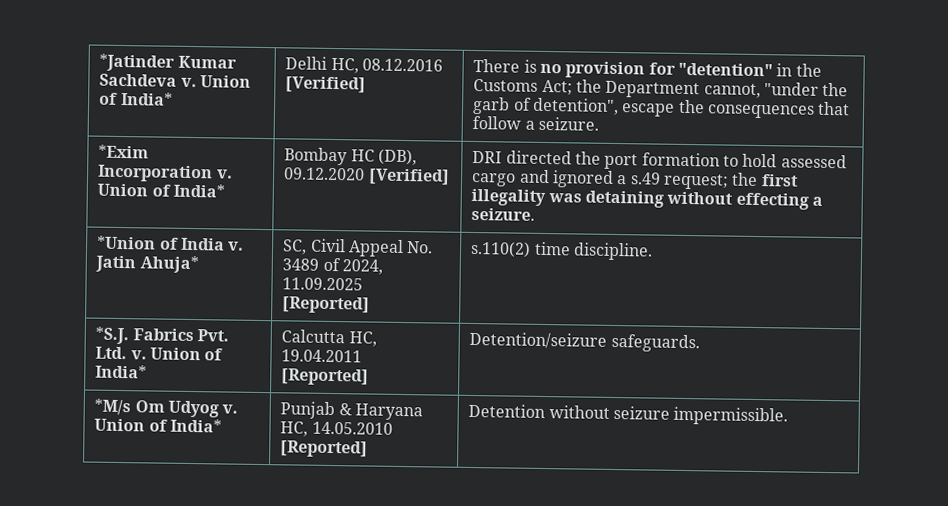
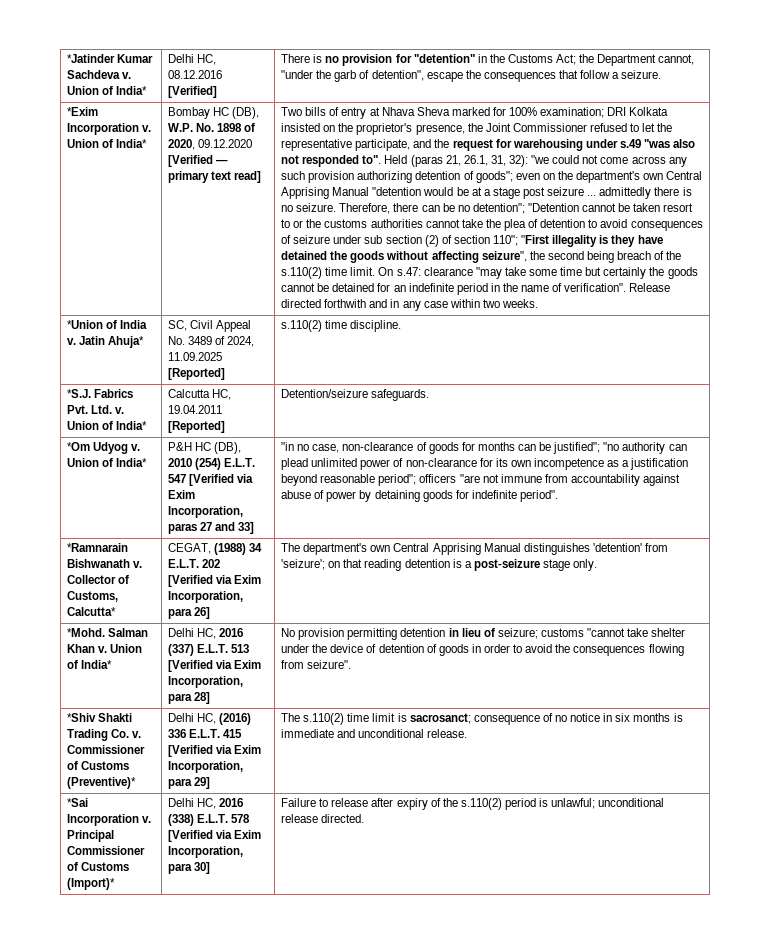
[284,167,450,186] [472,150,847,170] [471,169,799,190] [471,188,824,210] [471,207,536,221] 09.12.2020 [Verified] | DRI directed the port formation to hold assessed cargo and ignored a s.49 request; the first illegality was detaining without effecting a seizure. -> [168,123,256,132] [168,139,253,150] [168,155,229,167] [168,171,262,183] [281,107,669,119] [281,123,673,135] [281,139,696,151] [281,155,687,167] [281,171,703,183] [281,187,692,199] [281,203,694,214] [281,219,703,231] [281,235,663,247] [281,251,682,263] [281,267,698,279] [281,283,671,295] [281,299,538,311] W.P. No. 1898 of 2020, 09.12.2020 [Verified — primary text read] | Two bills of entry at Nhava Sheva marked for 100% examination; DRI Kolkata insisted on the proprietor's presence, the Joint Commissioner refused to let the representative participate, and the request for warehousing under s.49 "was also not responded to". Held (paras 21, 26.1, 31, 32): "we could not come across any such provision authorizing detention of goods"; even on the department's own Central Apprising Manual "detention would be at a stage post seizure ... admittedly there is no seizure. Therefore, there can be no detention"; "Detention cannot be taken resort to or the customs authorities cannot take the plea of detention to avoid consequences of seizure under sub section (2) of section 110"; "First illegality is they have detained the goods without affecting seizure", the second being breach of the s.110(2) time limit. On s.47: clearance "may take some time but certainly the goods cannot be detained for an indefinite period in the name of verification". Release directed forthwith and in any case within two weeks.
[94,398,165,416] *M/s Om -> [67,442,91,451] *Om
[280,401,424,421] [280,421,393,437] [280,440,369,458] [468,403,789,426] Punjab & Haryana HC, 14.05.2010 [Reported] | Detention without seizure impermissible. -> [168,442,242,454] [168,458,256,470] [168,474,254,486] [168,490,196,499] [168,506,244,518] [168,522,255,534] [281,442,687,454] [281,458,689,470] [281,474,681,486] [281,490,558,502] [67,543,129,552] [67,559,143,568] [67,575,130,584] [67,591,119,602] [67,607,117,616] [168,543,263,555] [168,559,221,568] [168,575,262,587] [168,591,244,603] [168,607,211,619] [281,543,668,555] [281,559,598,571] [67,628,149,637] [67,644,143,653] [67,660,113,669] [168,628,244,639] [168,644,250,656] [168,660,262,672] [168,676,244,688] [168,692,211,704] [281,628,686,640] [281,644,684,656] [281,660,352,669] [67,713,133,722] [67,729,142,741] [67,745,146,754] [67,761,130,770] [67,777,137,789] [168,713,252,725] [168,729,243,738] [168,745,262,757] [168,761,244,773] [168,777,211,789] [281,713,683,725] [281,729,468,738] [67,798,89,807] [67,814,152,826] [67,830,115,842] [67,846,146,855] [67,862,130,871] [67,878,116,890] [168,798,244,809] [168,814,251,826] [168,830,262,842] [168,846,244,858] [168,862,211,874] [281,798,665,810] [281,814,365,823] P&H HC (DB), 2010 (254) E.L.T. 547 [Verified via Exim Incorporation, paras 27 and 33] | "in no case, non-clearance of goods for months can be justified"; "no authority can plead unlimited power of non-clearance for its own incompetence as a justification beyond reasonable period"; officers "are not immune from accountability against abuse of power by detaining goods for indefinite period". // *Ramnarain Bishwanath v. Collector of Customs, Calcutta* | CEGAT, (1988) 34 E.L.T. 202 [Verified via Exim Incorporation, para 26] | The department's own Central Apprising Manual distinguishes 'detention' from 'seizure'; on that reading detention is a post-seizure stage only. // *Mohd. Salman Khan v. Union of India* | Delhi HC, 2016 (337) E.L.T. 513 [Verified via Exim Incorporation, para 28] | No provision permitting detention in lieu of seizure; customs "cannot take shelter under the device of detention of goods in order to avoid the consequences flowing from seizure". // *Shiv Shakti Trading Co. v. Commissioner of Customs (Preventive)* | Delhi HC, (2016) 336 E.L.T. 415 [Verified via Exim Incorporation, para 29] | The s.110(2) time limit is sacrosanct; consequence of no notice in six months is immediate and unconditional release. // *Sai Incorporation v. Principal Commissioner of Customs (Import)* | Delhi HC, 2016 (338) E.L.T. 578 [Verified via Exim Incorporation, para 30] | Failure to release after expiry of the s.110(2) period is unlawful; unconditional release directed.

